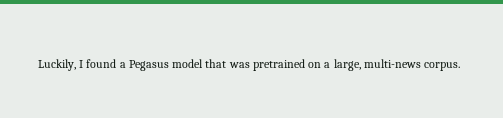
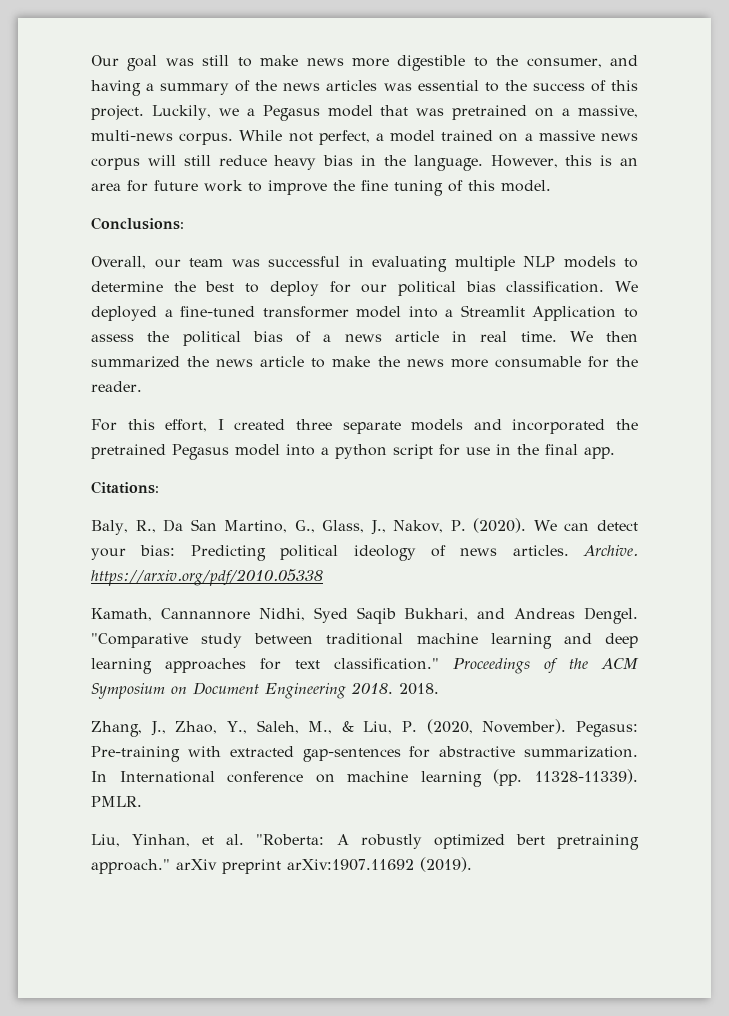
[38,59,117,71] Luckily, I found -> [91,55,638,71] [91,80,639,96] [91,105,239,120] Our goal was still to make news more digestible to the consumer, and having a summary of the news articles was essential to the success of this project. Luckily, we
[333,59,361,71] large, -> [578,105,639,118] massive,
(461, 66) none -> [239,130,638,145] [91,155,638,171] [91,180,551,196] [91,217,184,230] [91,256,638,272] [91,281,639,296] [91,305,638,321] [91,331,638,346] [91,356,638,368] [91,381,142,392] [91,419,639,434] [91,444,615,460] [91,481,159,494] [91,518,638,535] [91,545,638,561] [91,569,323,586] [91,607,638,624] [91,633,639,649] [91,658,639,674] [91,682,439,699] [91,719,638,737] [91,746,638,762] [91,769,638,787] [91,796,142,807] [91,834,639,850] [91,857,472,874] While not perfect, a model trained on a massive news corpus will still reduce heavy bias in the language. However, this is an area for future work to improve the fine tuning of this model. // Conclusions: // Overall, our team was successful in evaluating multiple NLP models to determine the best to deploy for our political bias classification. We deployed a fine-tuned transformer model into a Streamlit Application to assess the political bias of a news article in real time. We then summarized the news article to make the news more consumable for the reader. // For this effort, I created three separate models and incorporated the pretrained Pegasus model into a python script for use in the final app. // Citations: // Baly, R., Da San Martino, G., Glass, J., Nakov, P. (2020). We can detect your bias: Predicting political ideology of news articles. Archive. https://arxiv.org/pdf/2010.05338 // Kamath, Cannannore Nidhi, Syed Saqib Bukhari, and Andreas Dengel. "Comparative study between traditional machine learning and deep learning approaches for text classification." Proceedings of the ACM Symposium on Document Engineering 2018. 2018. // Zhang, J., Zhao, Y., Saleh, M., & Liu, P. (2020, November). Pegasus: Pre-training with extracted gap-sentences for abstractive summarization. In International conference on machine learning (pp. 11328-11339). PMLR. // Liu, Yinhan, et al. "Roberta: A robustly optimized bert pretraining approach." arXiv preprint arXiv:1907.11692 (2019).

